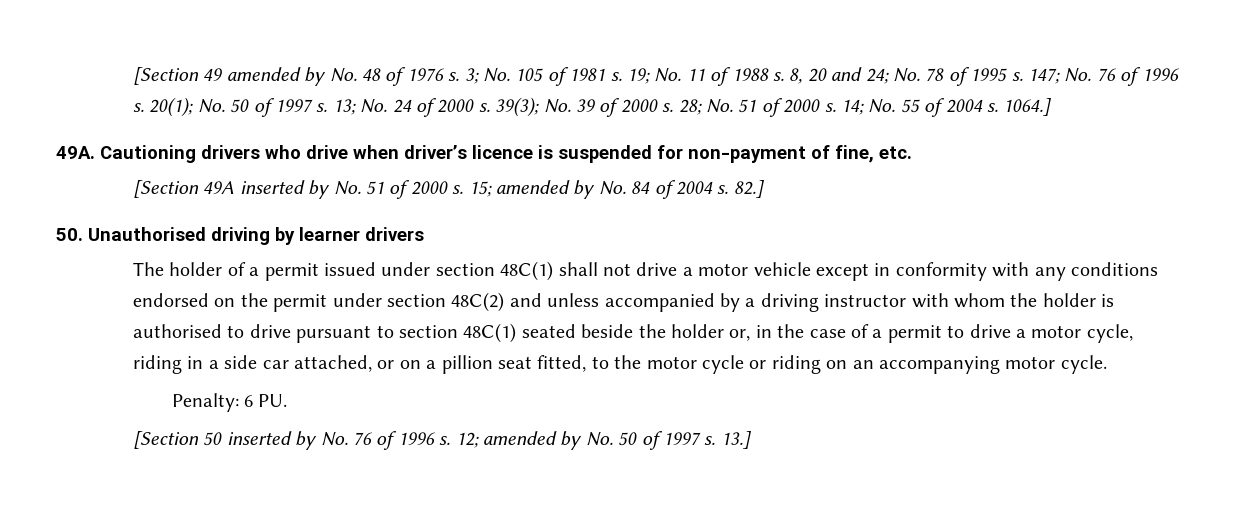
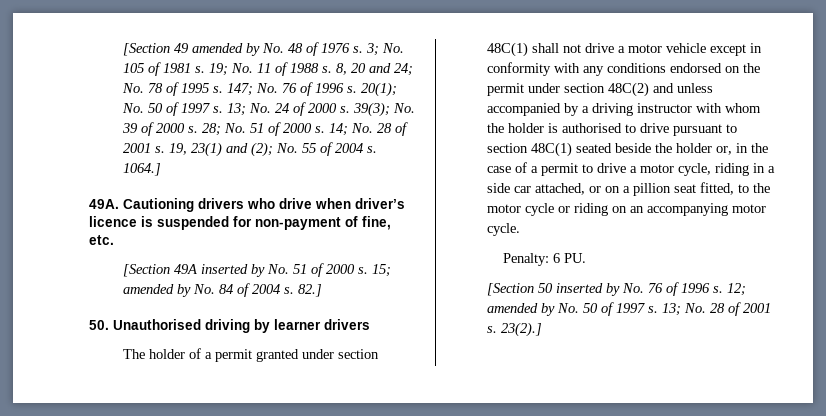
(896, 106) none -> [376,122,408,136] [122,142,298,157] 28 of 2001 s. 19, 23(1) and (2); No.
[324,262,377,276] issued -> [255,349,299,362] granted
[720,431,751,449] 13.] -> [661,302,771,316] [486,322,542,337] 13; No. 28 of 2001 s. 23(2).]

